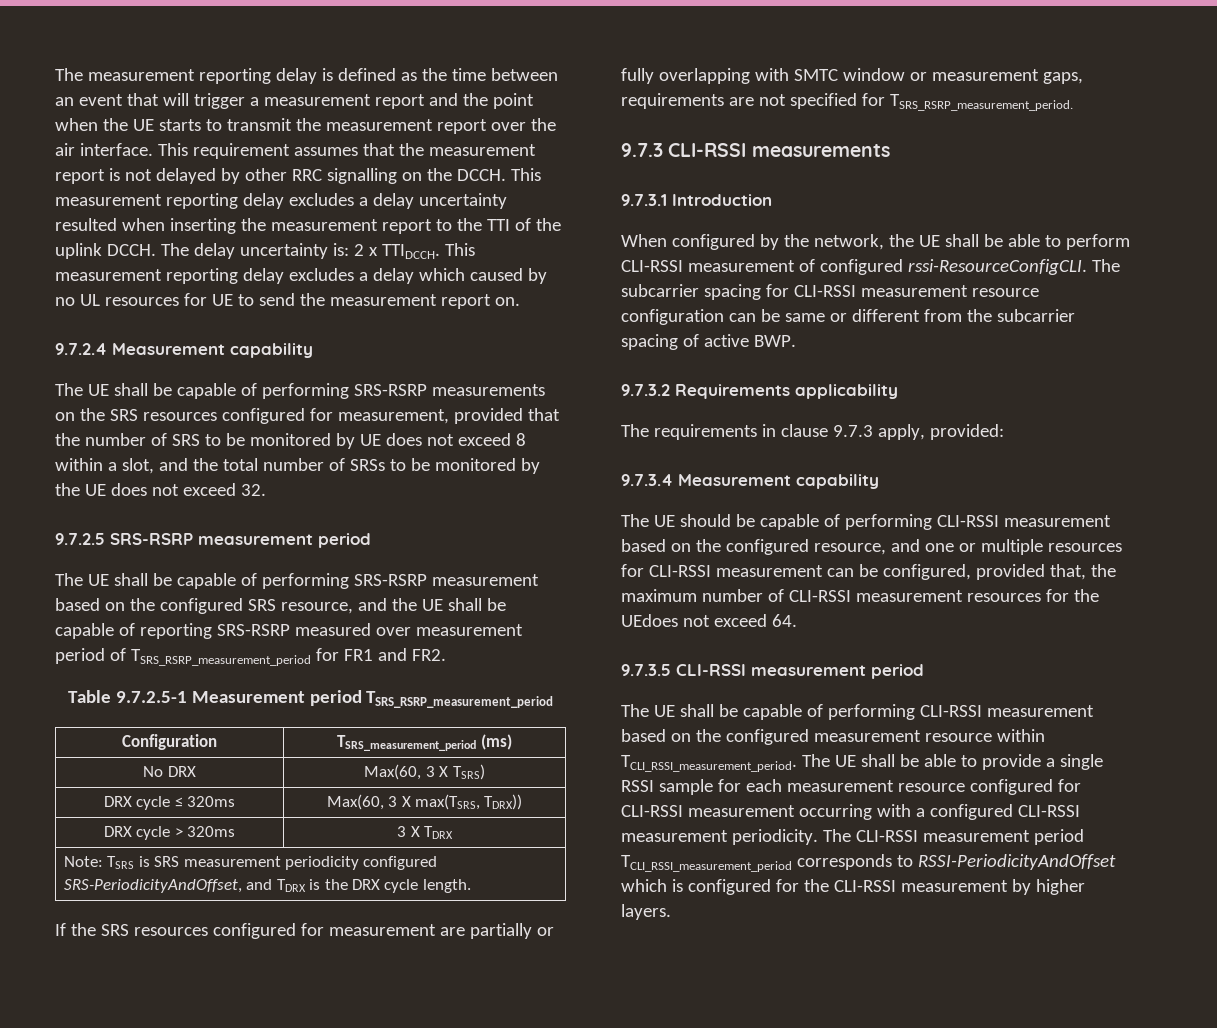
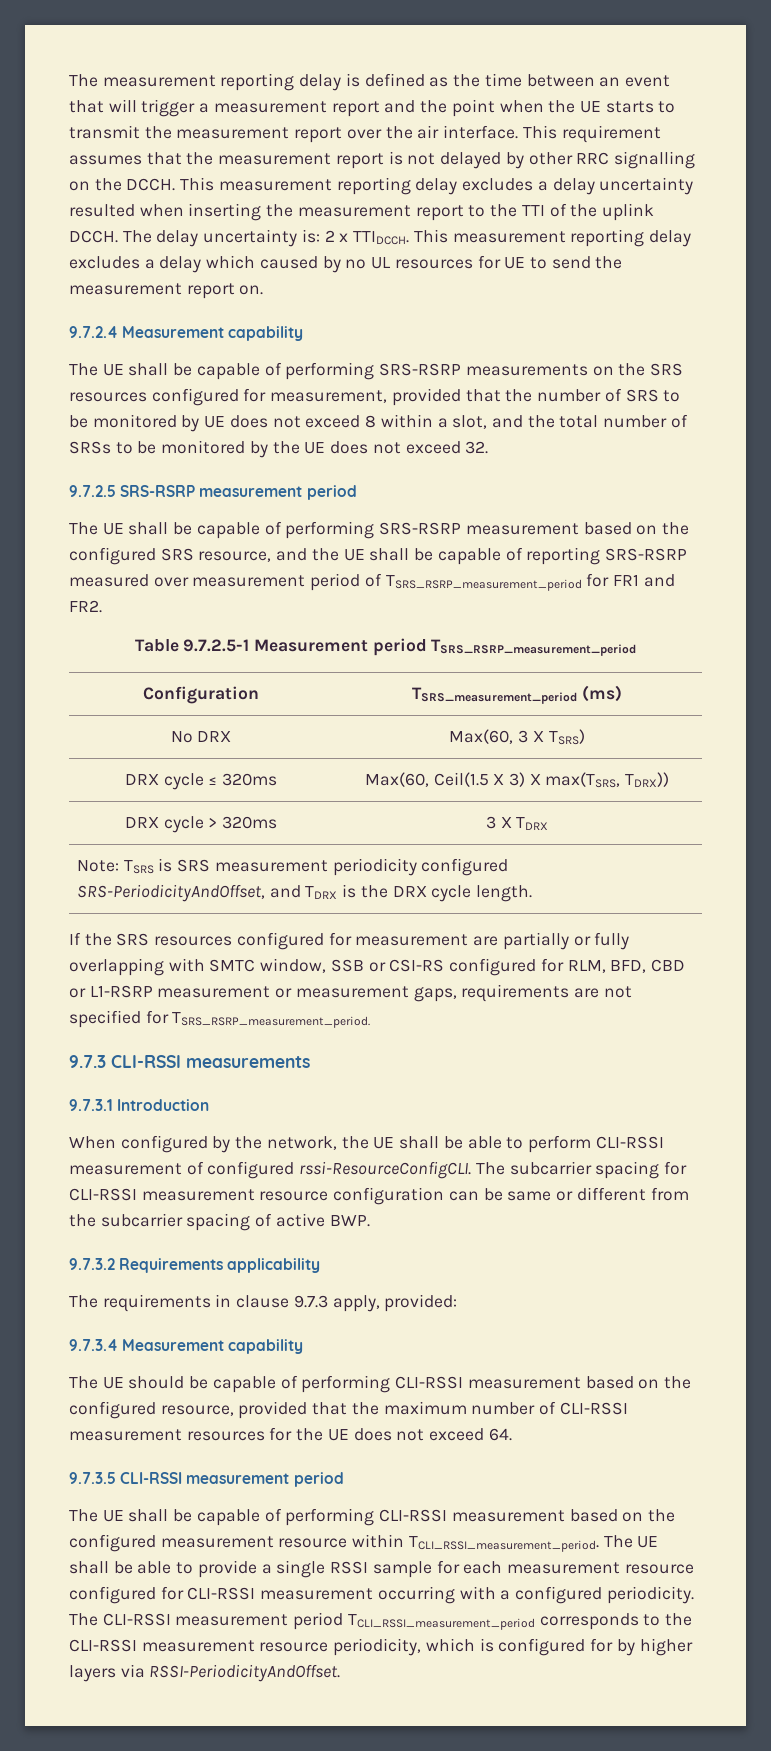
[388,796,398,807] 3 -> [433,772,525,787] Ceil(1.5 X 3)
[842,68,905,81] window -> [260,958,685,976] [69,985,271,998] window, SSB or CSI-RS configured for RLM, BFD, CBD or L1-RSRP measurement
[890,539,1122,555] [621,564,1086,580] and one or multiple resources for CLI-RSSI measurement can be configured, provided that, -> [238,1401,348,1419] provided that
[621,614,678,627] UEdoes -> [327,1428,392,1441] UE does
[1017,805,1080,817] [621,830,728,842] CLI-RSSI measurement -> (603, 1595) none
[917,854,1116,870] [621,879,1085,895] [621,904,671,920] RSSI-PeriodicityAndOffset which is configured for the CLI-RSSI measurement by higher layers. -> [665,1613,693,1626] [69,1638,693,1656] [69,1664,341,1682] the CLI-RSSI measurement resource periodicity, which is configured for by higher layers via RSSI-PeriodicityAndOffset.

